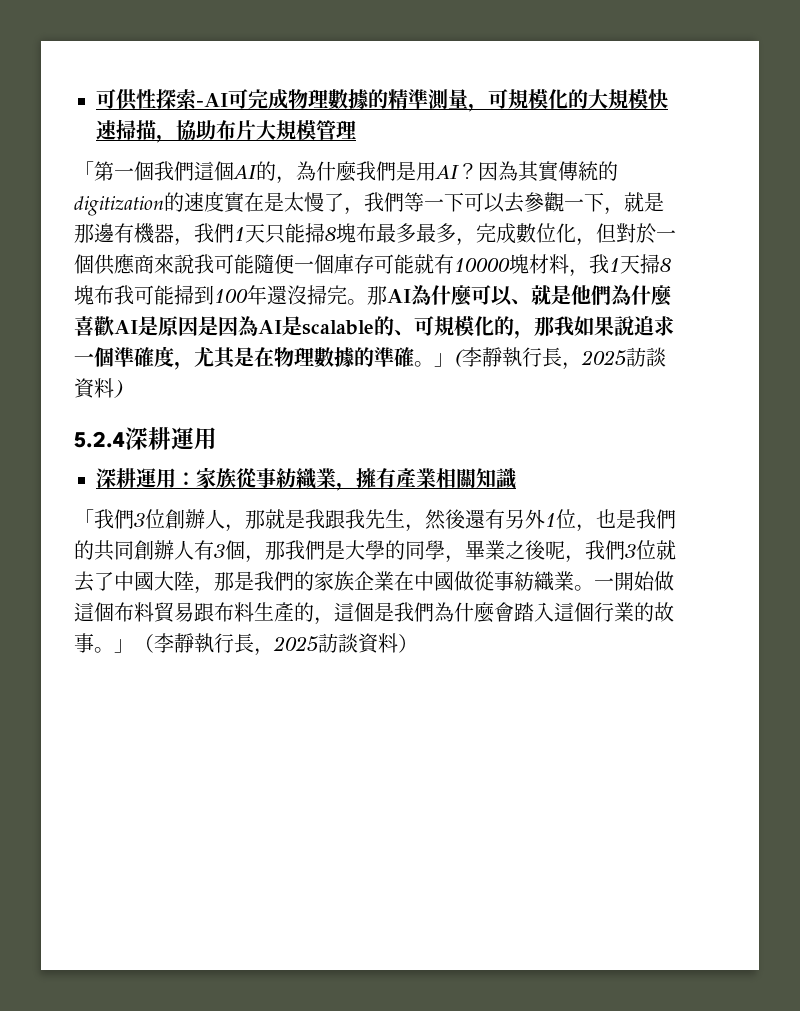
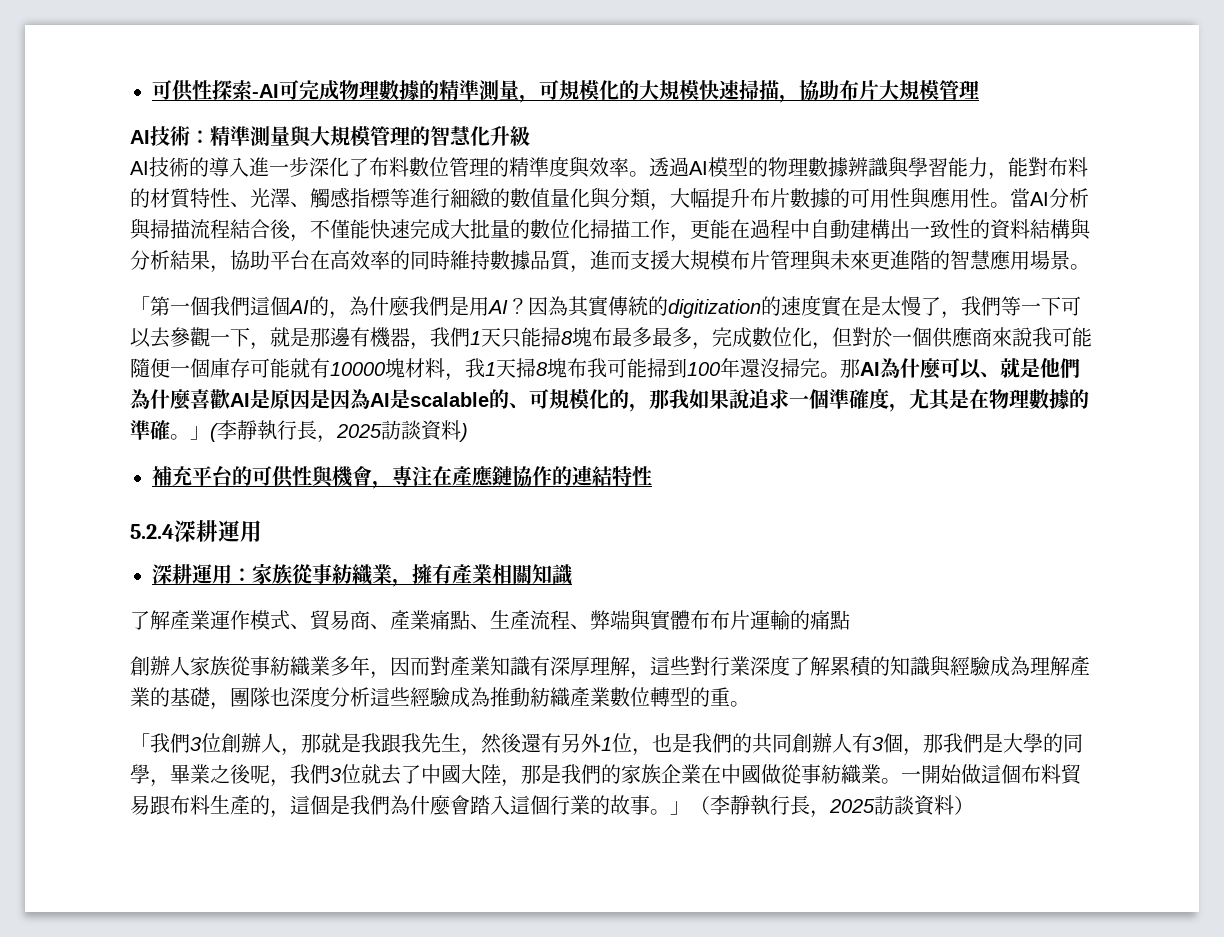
(356, 129) none -> [130,126,530,148] [130,156,1088,180] [130,187,1089,211] [130,218,1091,242] [130,249,1090,273] // AI技術：精準測量與大規模管理的智慧化升級 // AI技術的導入進一步深化了布料數位管理的精準度與效率。透過AI模型的物理數據辨識與學習能力，能對布料的材質特性、光澤、觸感指標等進行細緻的數值量化與分類，大幅提升布片數據的可用性與應用性。當AI分析與掃描流程結合後，不僅能快速完成大批量的數位化掃描工作，更能在過程中自動建構出一致性的資料結構與分析結果，協助平台在高效率的同時維持數據品質，進而支援大規模布片管理與未來更進階的智慧應用場景。
(123, 389) none -> [152,465,652,489] // 補充平台的可供性與機會，專注在產應鏈協作的連結特性
(517, 478) none -> [130,609,850,631] [130,655,1090,679] [130,686,750,710] // 了解產業運作模式、貿易商、產業痛點、生產流程、弊端與實體布布片運輸的痛點 // 創辦人家族從事紡織業多年，因而對產業知識有深厚理解，這些對行業深度了解累積的知識與經驗成為理解產業的基礎，團隊也深度分析這些經驗成為推動紡織產業數位轉型的重。

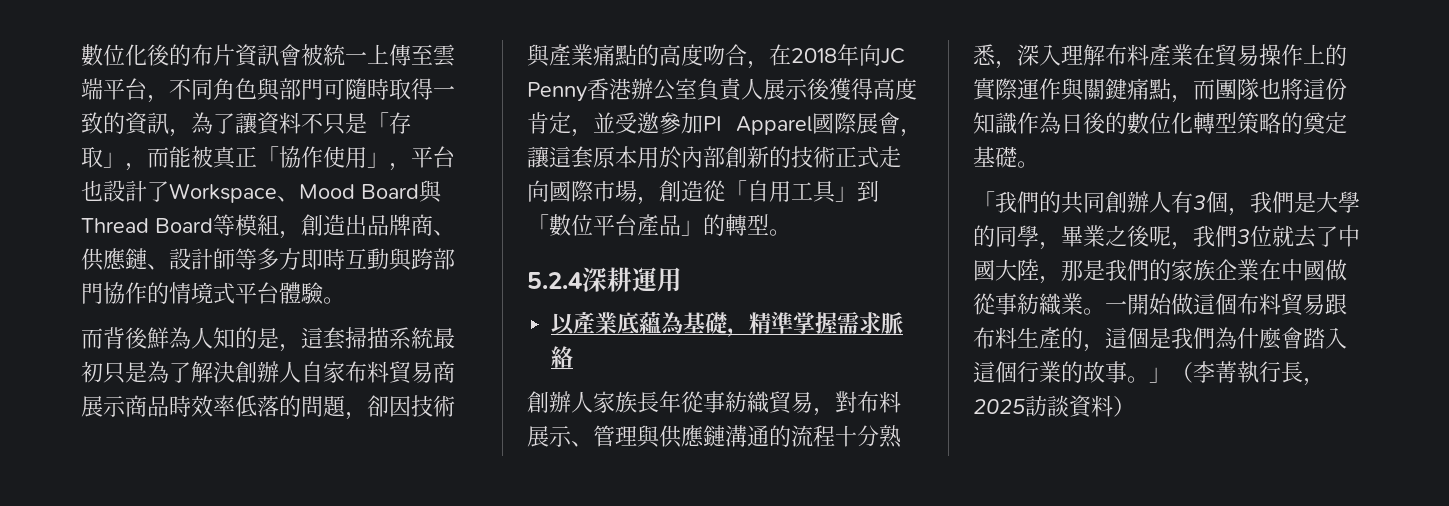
[152,79,979,103] [130,126,530,148] [130,156,1088,180] [130,187,1089,211] [130,218,1091,242] [130,249,1090,273] [130,295,1081,319] [130,327,1092,350] [130,358,1080,381] [130,388,1089,412] [130,420,468,443] [152,465,652,489] [130,520,262,542] [152,563,573,587] [130,609,850,631] 可供性探索-AI可完成物理數據的精準測量，可規模化的大規模快速掃描，協助布片大規模管理 // AI技術：精準測量與大規模管理的智慧化升級 // AI技術的導入進一步深化了布料數位管理的精準度與效率。透過AI模型的物理數據辨識與學習能力，能對布料的材質特性、光澤、觸感指標等進行細緻的數值量化與分類，大幅提升布片數據的可用性與應用性。當AI分析與掃描流程結合後，不僅能快速完成大批量的數位化掃描工作，更能在過程中自動建構出一致性的資料結構與分析結果，協助平台在高效率的同時維持數據品質，進而支援大規模布片管理與未來更進階的智慧應用場景。 // 「第一個我們這個AI的，為什麼我們是用AI？因為其實傳統的digitization的速度實在是太慢了，我們等一下可以去參觀一下，就是那邊有機器，我們1天只能掃8塊布最多最多，完成數位化，但對於一個供應商來說我可能隨便一個庫存可能就有10000塊材料，我1天掃8塊布我可能掃到100年還沒掃完。那AI為什麼可以、就是他們為什麼喜歡AI是原因是因為AI是scalable的、可規模化的，那我如果說追求一個準確度，尤其是在物理數據的準確。」(李靜執行長，2025訪談資料) // 補充平台的可供性與機會，專注在產應鏈協作的連結特性 // 5.2.4深耕運用 // 深耕運用：家族從事紡織業，擁有產業相關知識 // 了解產業運作模式、貿易商、產業痛點、生產流程、弊端與實體布布片運輸的痛點 -> [81,44,455,67] [81,78,455,103] [81,112,411,137] [81,146,455,171] [81,180,442,203] [81,214,455,239] [81,248,455,271] [81,282,345,305] [81,327,455,352] [81,361,455,384] [81,395,455,420] [527,44,905,69] [527,78,917,102] [527,112,922,137] [527,146,901,169] [527,180,879,205] [527,214,791,236] [527,267,682,292] [551,311,904,337] [551,346,574,368] 數位化後的布片資訊會被統一上傳至雲端平台，不同角色與部門可隨時取得一致的資訊，為了讓資料不只是「存取」，而能被真正「協作使用」，平台也設計了Workspace、Mood Board與Thread Board等模組，創造出品牌商、供應鏈、設計師等多方即時互動與跨部門協作的情境式平台體驗。 // 而背後鮮為人知的是，這套掃描系統最初只是為了解決創辦人自家布料貿易商展示商品時效率低落的問題，卻因技術與產業痛點的高度吻合，在2018年向JC Penny香港辦公室負責人展示後獲得高度肯定，並受邀參加PI Apparel國際展會，讓這套原本用於內部創新的技術正式走向國際市場，創造從「自用工具」到「數位平台產品」的轉型。 // 5.2.4深耕運用 // 以產業底蘊為基礎，精準掌握需求脈絡
[230,655,1090,679] [130,686,750,710] [130,733,692,756] 從事紡織業多年，因而對產業知識有深厚理解，這些對行業深度了解累積的知識與經驗成為理解產業的基礎，團隊也深度分析這些經驗成為推動紡織產業數位轉型的重。 // 「我們3位創辦人，那就是我跟我先生，然後還有另外1位，也是 -> [637,391,901,416] [527,425,902,448] [973,44,1347,69] [973,78,1347,103] [973,112,1347,134] [973,146,1039,168] [973,191,995,210] 長年從事紡織貿易，對布料展示、管理與供應鏈溝通的流程十分熟悉，深入理解布料產業在貿易操作上的實際運作與關鍵痛點，而團隊也將這份知識作為日後的數位化轉型策略的奠定基礎。 // 「
[923,734,943,753] 那 -> (1250, 212) none
[730,795,751,815] 靜 -> [1215,361,1237,383] 菁

